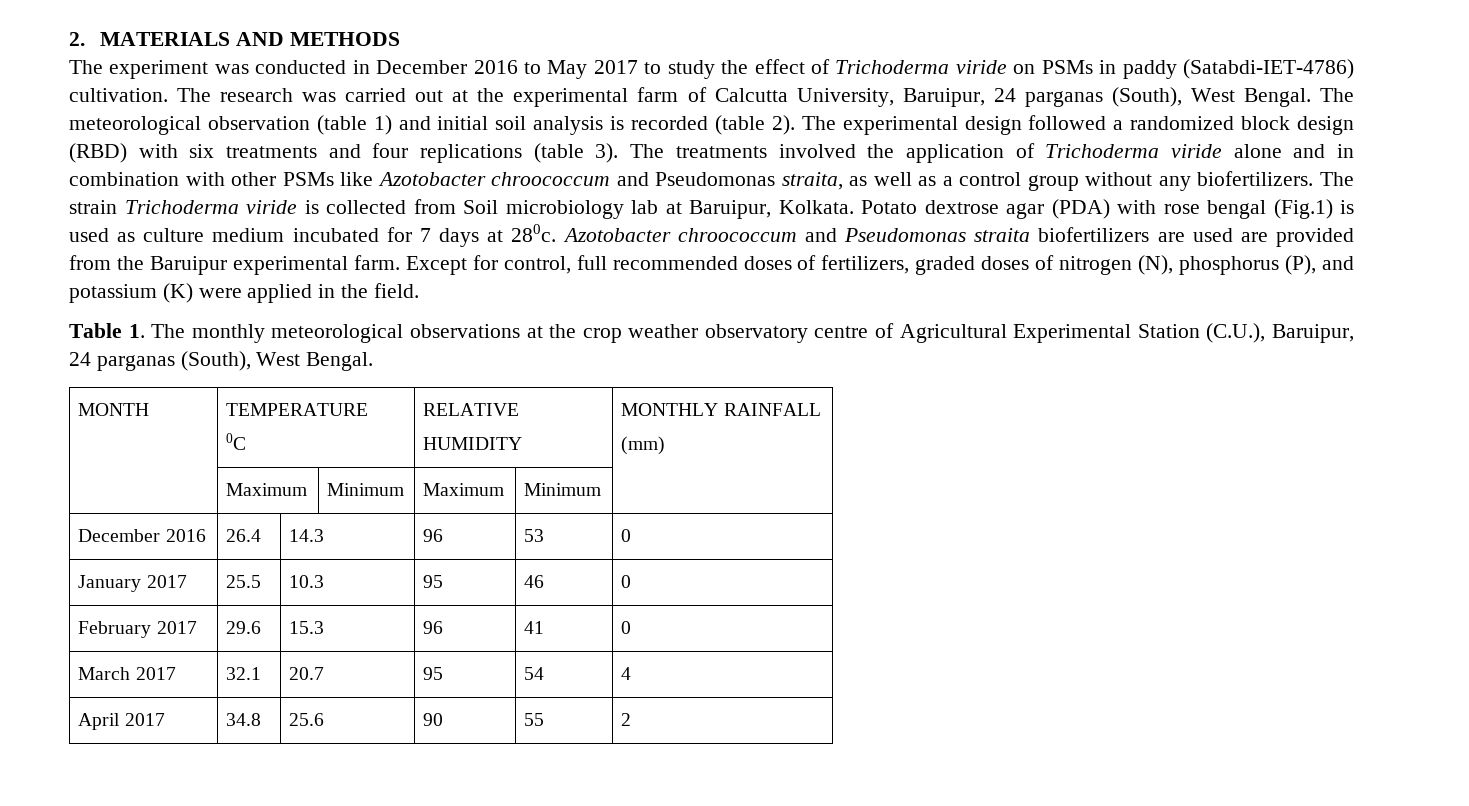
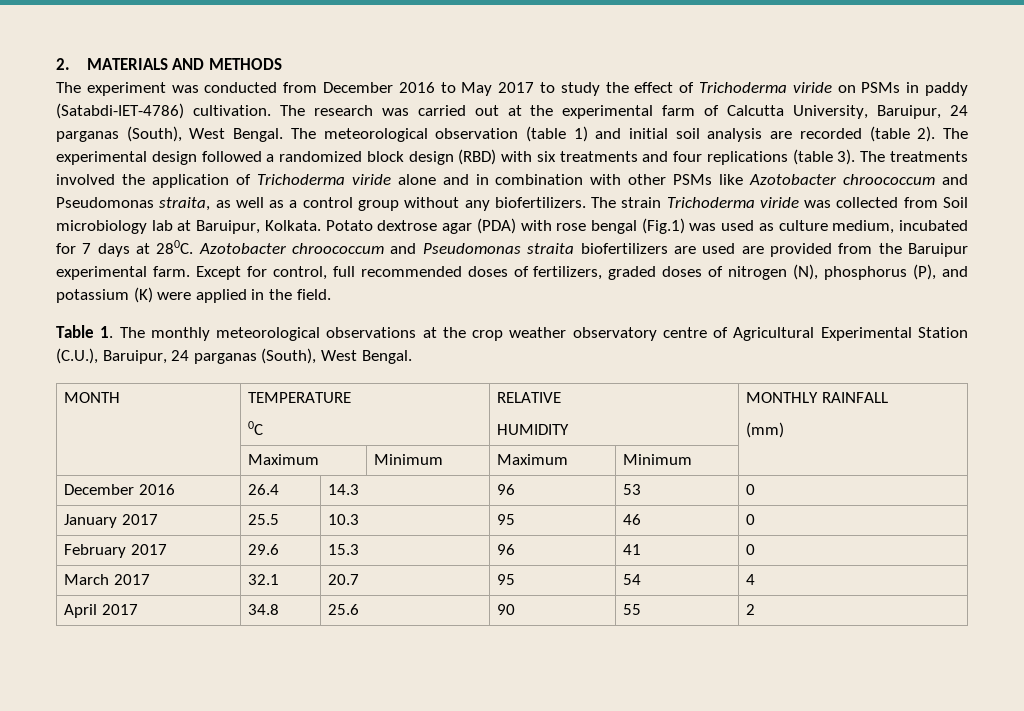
[352,60,370,74] in -> [283,82,318,93] from
[610,116,625,130] is -> [770,131,793,139] are
[304,200,319,214] is -> [804,200,832,208] was
[1340,200,1354,214] is -> [689,223,717,231] was
[212,228,285,242] medium -> [832,220,895,234] medium,
[511,224,557,242] 280c. -> [156,240,194,254] 280C.

